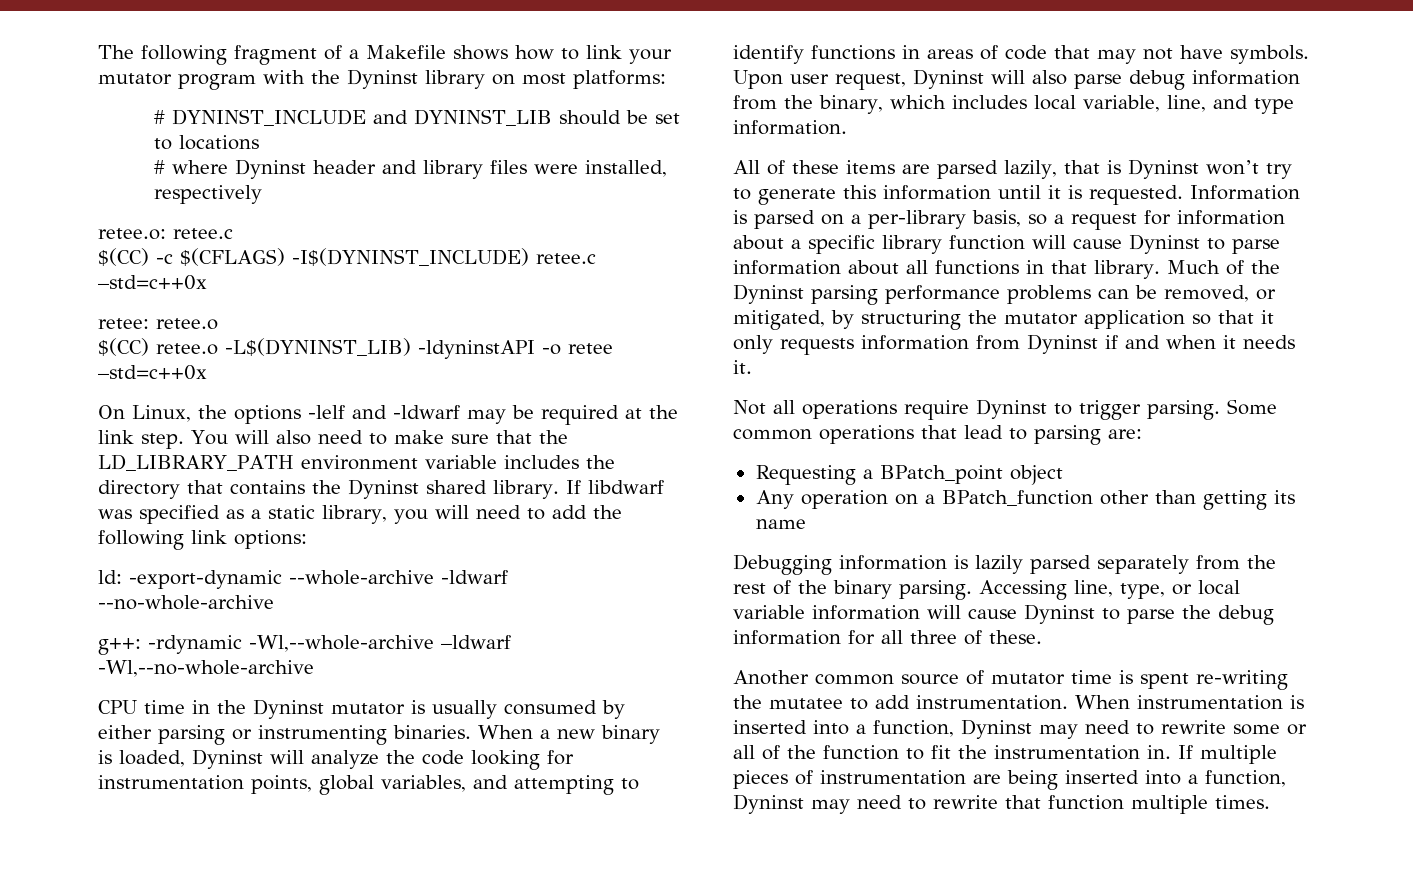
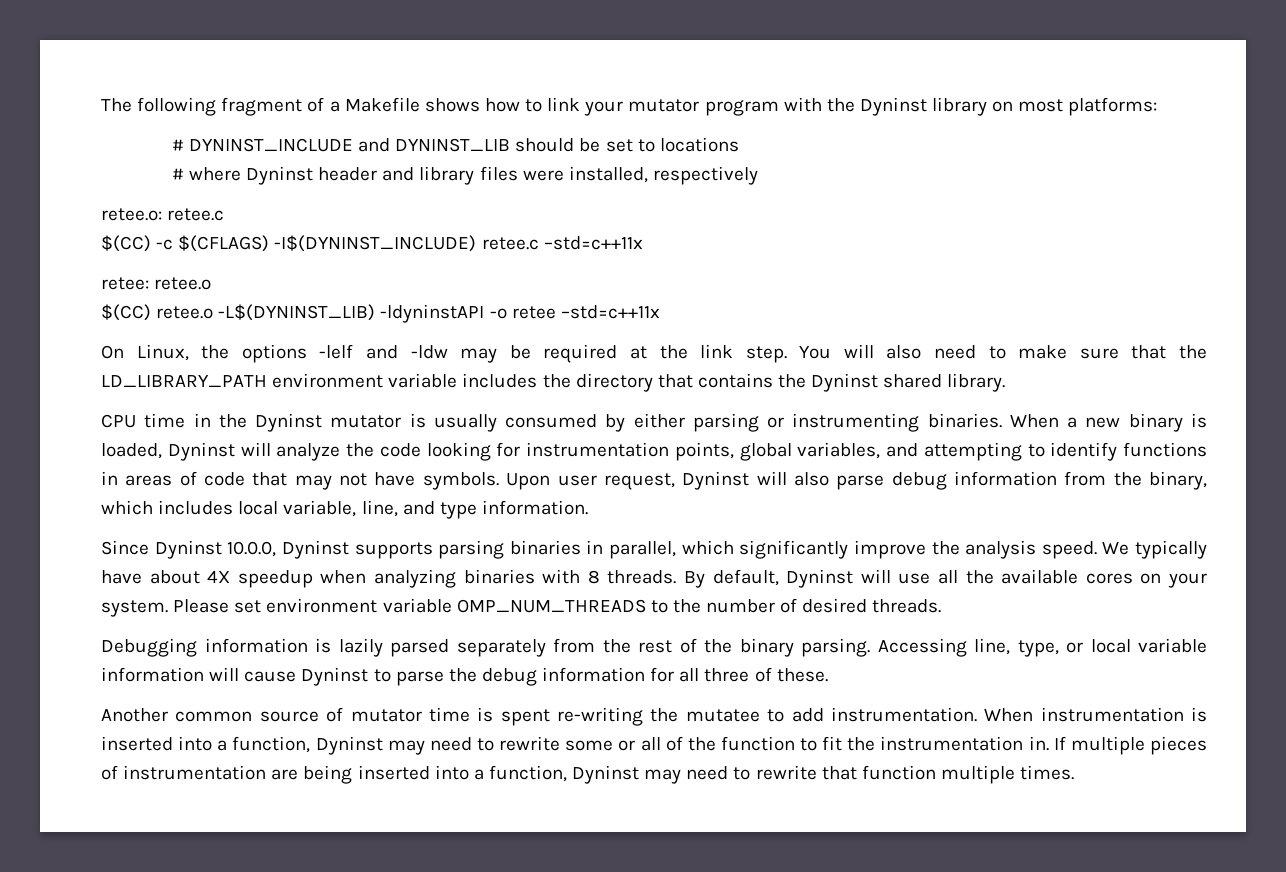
[98,275,207,290] –std=c++0x -> [543,236,643,250] –std=c++11x
[98,365,207,380] –std=c++0x -> [560,305,660,319] –std=c++11x
[393,405,460,419] -ldwarf -> [410,345,448,359] -ldw
[565,480,664,494] [98,505,622,524] [98,530,307,550] [98,570,508,589] [98,595,274,610] [98,635,511,655] [98,660,314,677] If libdwarf was specified as a static library, you will need to add the following link options: // ld: -export-dynamic --whole-archive -ldwarf --no-whole-archive // g++: -rdynamic -Wl,--whole-archive –ldwarf -Wl,--no-whole-archive -> (1006, 382) none
[733,159,1292,179] [733,185,1300,205] [733,210,1285,230] [733,234,1280,254] [733,260,1280,279] [733,284,1276,305] [733,310,1274,330] [733,334,1295,355] [733,360,752,374] [733,399,1277,420] [733,425,1142,445] [755,465,1063,485] [755,490,1295,510] [755,519,806,529] All of these items are parsed lazily, that is Dyninst won’t try to generate this information until it is requested. Information is parsed on a per-library basis, so a request for information about a specific library function will cause Dyninst to parse information about all functions in that library. Much of the Dyninst parsing performance problems can be removed, or mitigated, by structuring the mutator application so that it only requests information from Dyninst if and when it needs it. // Not all operations require Dyninst to trigger parsing. Some common operations that lead to parsing are: // Requesting a BPatch_point object // Any operation on a BPatch_function other than getting its name -> [101,540,1207,559] [101,569,1207,588] [101,598,942,617] Since Dyninst 10.0.0, Dyninst supports parsing binaries in parallel, which significantly improve the analysis speed. We typically have about 4X speedup when analyzing binaries with 8 threads. By default, Dyninst will use all the available cores on your system. Please set environment variable OMP_NUM_THREADS to the number of desired threads.

